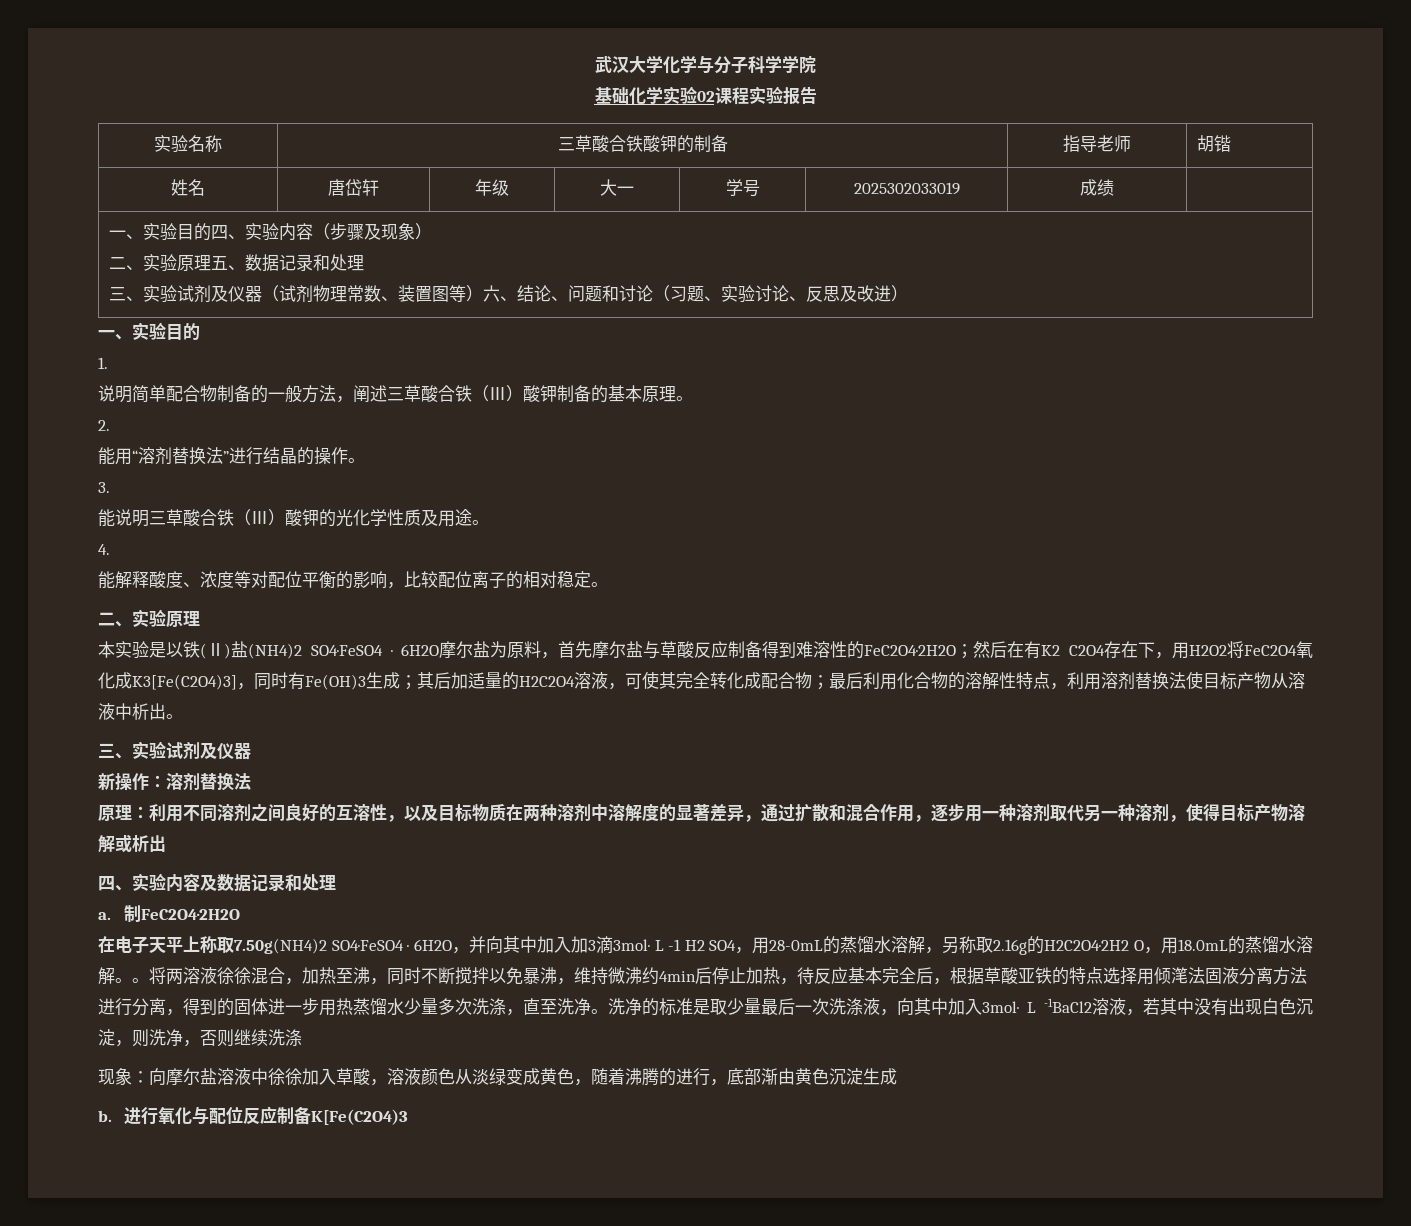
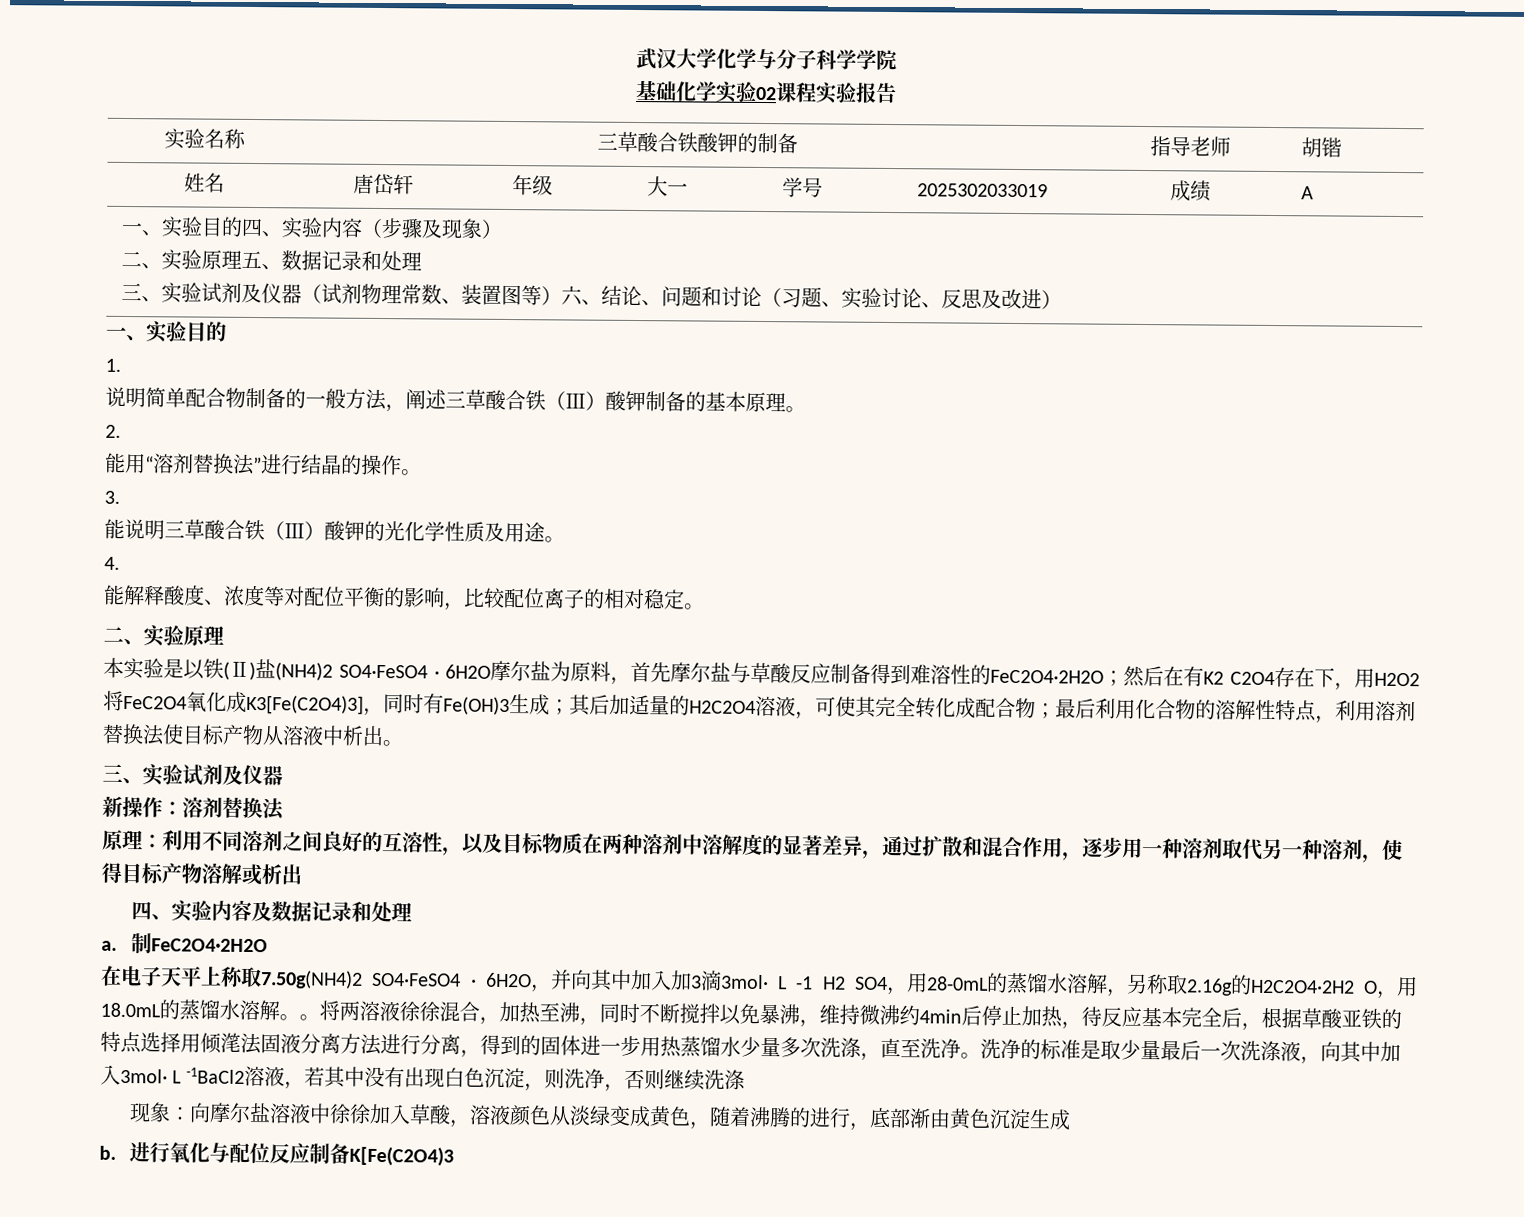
(1114, 187) none -> [1301,186,1315,200] A

